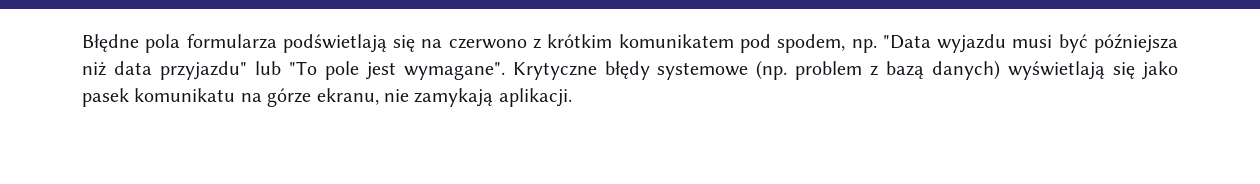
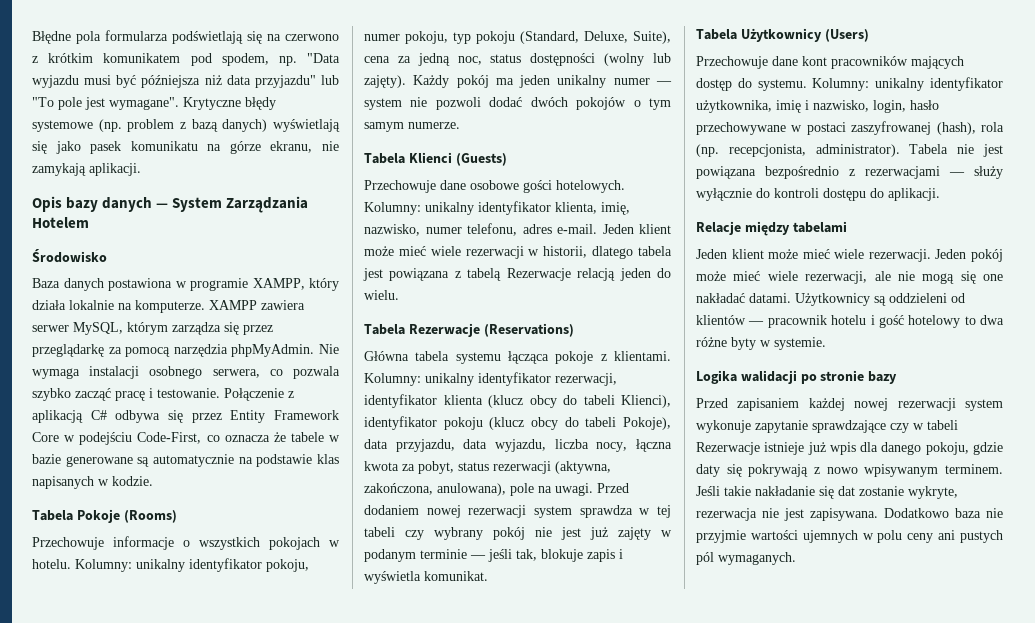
(572, 97) none -> [32,196,309,213] [32,217,89,228] [32,249,107,263] [32,278,339,291] [32,300,305,313] [32,322,273,335] [32,344,339,357] [32,366,340,379] [32,388,294,401] [32,410,339,423] [32,432,340,445] [32,454,339,467] [32,476,153,489] [32,509,177,523] [32,536,340,550] [32,558,309,572] [364,31,671,44] [364,53,671,66] [364,75,672,88] [364,97,671,110] [364,122,460,132] [364,152,507,166] [364,180,625,193] [364,201,630,215] [364,223,671,236] [364,246,672,259] [363,268,671,281] [364,290,399,300] [364,323,574,337] [364,351,671,364] [364,372,617,386] [364,394,671,408] [364,416,671,430] [364,439,672,452] [364,461,611,474] [364,483,629,496] [364,505,671,518] [364,527,672,540] [364,549,623,562] [364,571,488,584] [696,28,869,42] [696,56,964,69] [696,77,1003,91] [696,100,939,113] [696,121,1004,135] [696,144,1003,157] [696,166,1003,179] [696,188,940,201] [696,221,847,236] [696,249,1003,262] [696,271,1003,284] [696,293,965,306] [696,315,1004,328] [696,337,826,350] [696,370,898,384] [696,398,1003,411] [696,420,958,433] [696,442,1003,455] [696,464,1003,477] [696,486,958,499] [696,508,1003,521] [696,530,1003,543] [696,552,796,565] // Opis bazy danych — System Zarządzania Hotelem // Środowisko // Baza danych postawiona w programie XAMPP, który działa lokalnie na komputerze. XAMPP zawiera serwer MySQL, którym zarządza się przez przeglądarkę za pomocą narzędzia phpMyAdmin. Nie wymaga instalacji osobnego serwera, co pozwala szybko zacząć pracę i testowanie. Połączenie z aplikacją C# odbywa się przez Entity Framework Core w podejściu Code-First, co oznacza że tabele w bazie generowane są automatycznie na podstawie klas napisanych w kodzie. // Tabela Pokoje (Rooms) // Przechowuje informacje o wszystkich pokojach w hotelu. Kolumny: unikalny identyfikator pokoju, numer pokoju, typ pokoju (Standard, Deluxe, Suite), cena za jedną noc, status dostępności (wolny lub zajęty). Każdy pokój ma jeden unikalny numer — system nie pozwoli dodać dwóch pokojów o tym samym numerze. // Tabela Klienci (Guests) // Przechowuje dane osobowe gości hotelowych. Kolumny: unikalny identyfikator klienta, imię, nazwisko, numer telefonu, adres e-mail. Jeden klient może mieć wiele rezerwacji w historii, dlatego tabela jest powiązana z tabelą Rezerwacje relacją jeden do wielu. // Tabela Rezerwacje (Reservations) // Główna tabela systemu łącząca pokoje z klientami. Kolumny: unikalny identyfikator rezerwacji, identyfikator klienta (klucz obcy do tabeli Klienci), identyfikator pokoju (klucz obcy do tabeli Pokoje), data przyjazdu, data wyjazdu, liczba nocy, łączna kwota za pobyt, status rezerwacji (aktywna, zakończona, anulowana), pole na uwagi. Przed dodaniem nowej rezerwacji system sprawdza w tej tabeli czy wybrany pokój nie jest już zajęty w podanym terminie — jeśli tak, blokuje zapis i wyświetla komunikat. // Tabela Użytkownicy (Users) // Przechowuje dane kont pracowników mających dostęp do systemu. Kolumny: unikalny identyfikator użytkownika, imię i nazwisko, login, hasło przechowywane w postaci zaszyfrowanej (hash), rola (np. recepcjonista, administrator). Tabela nie jest powiązana bezpośrednio z rezerwacjami — służy wyłącznie do kontroli dostępu do aplikacji. // Relacje między tabelami // Jeden klient może mieć wiele rezerwacji. Jeden pokój może mieć wiele rezerwacji, ale nie mogą się one nakładać datami. Użytkownicy są oddzieleni od klientów — pracownik hotelu i gość hotelowy to dwa różne byty w systemie. // Logika walidacji po stronie bazy // Przed zapisaniem każdej nowej rezerwacji system wykonuje zapytanie sprawdzające czy w tabeli Rezerwacje istnieje już wpis dla danego pokoju, gdzie daty się pokrywają z nowo wpisywanym terminem. Jeśli takie nakładanie się dat zostanie wykryte, rezerwacja nie jest zapisywana. Dodatkowo baza nie przyjmie wartości ujemnych w polu ceny ani pustych pól wymaganych.

